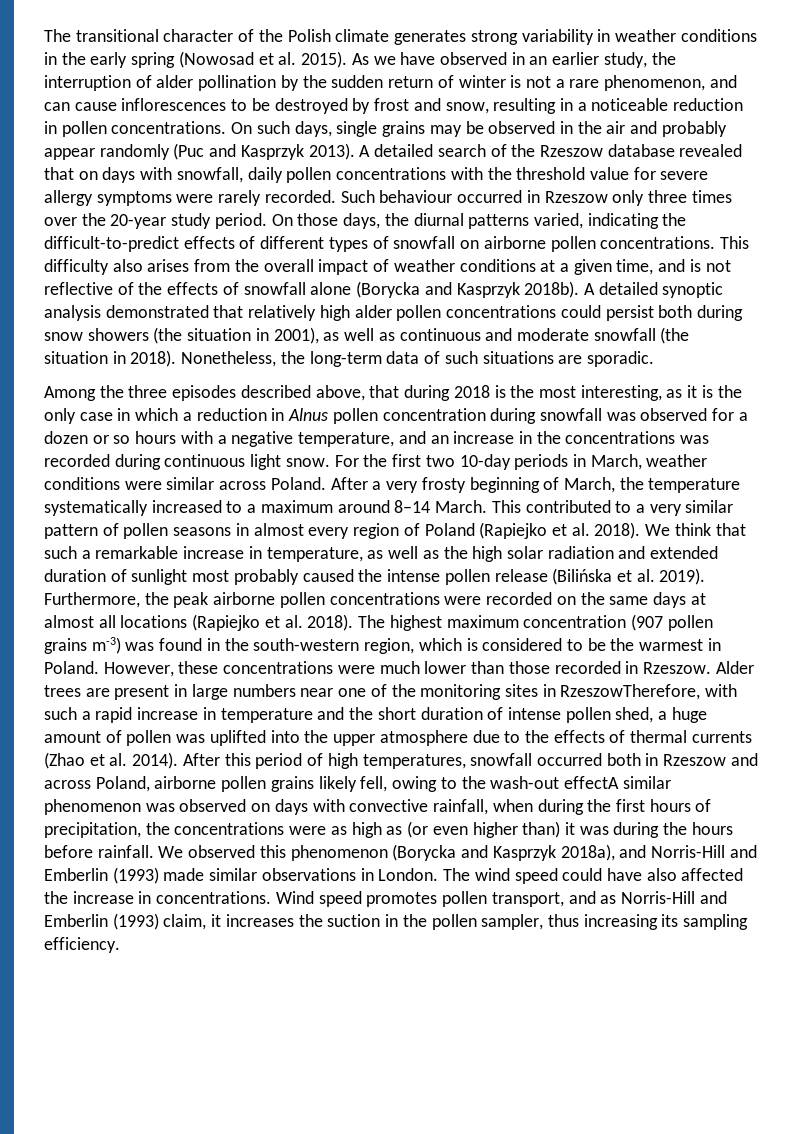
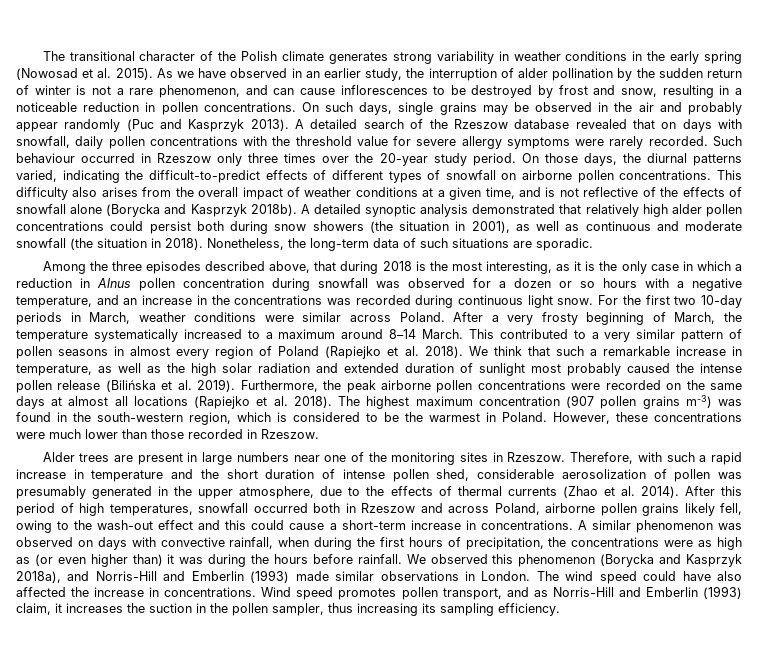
(711, 668) none -> (319, 434) //
[560,684,701,700] RzeszowTherefore, -> [507,452,634,464] Rzeszow. Therefore,
[658,707,707,723] [44,730,300,746] a huge amount of pollen was uplifted into -> [477,469,743,482] [16,486,169,499] considerable aerosolization of pollen was presumably generated in
[379,730,468,746] atmosphere -> [239,486,315,499] atmosphere,
[563,776,619,789] effectA -> [158,520,587,530] effect and this could cause a short-term increase in concentrations. A

